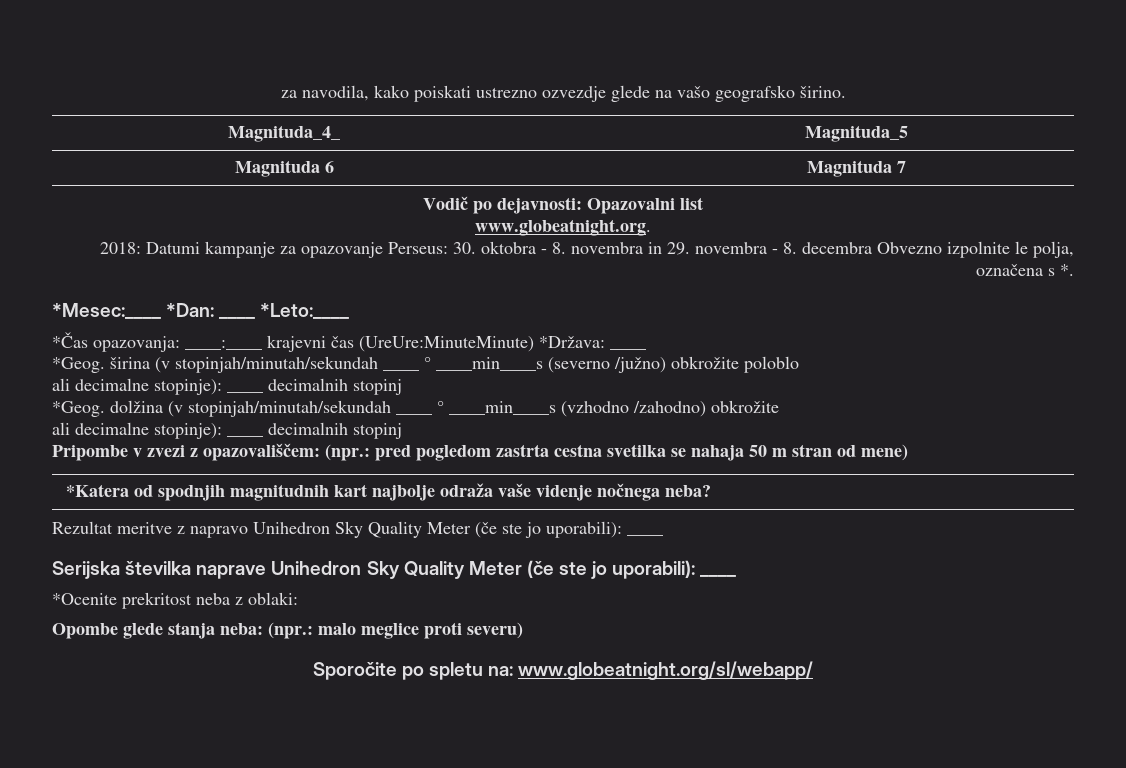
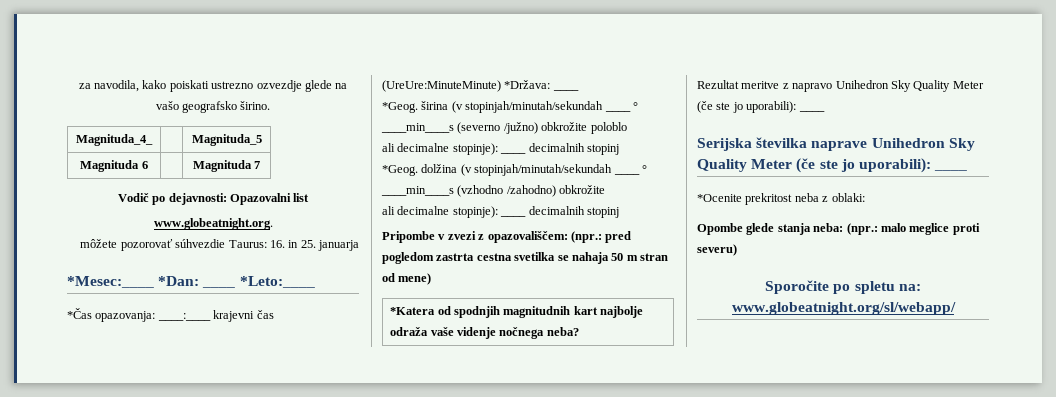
[100,241,1074,258] [976,264,1074,276] 2018: Datumi kampanje za opazovanje Perseus: 30. oktobra - 8. novembra in 29. novembra - 8. decembra Obvezno izpolnite le polja, označena s *. -> [80,239,359,251] môžete pozorovať súhvezdie Taurus: 16. in 25. januarja

